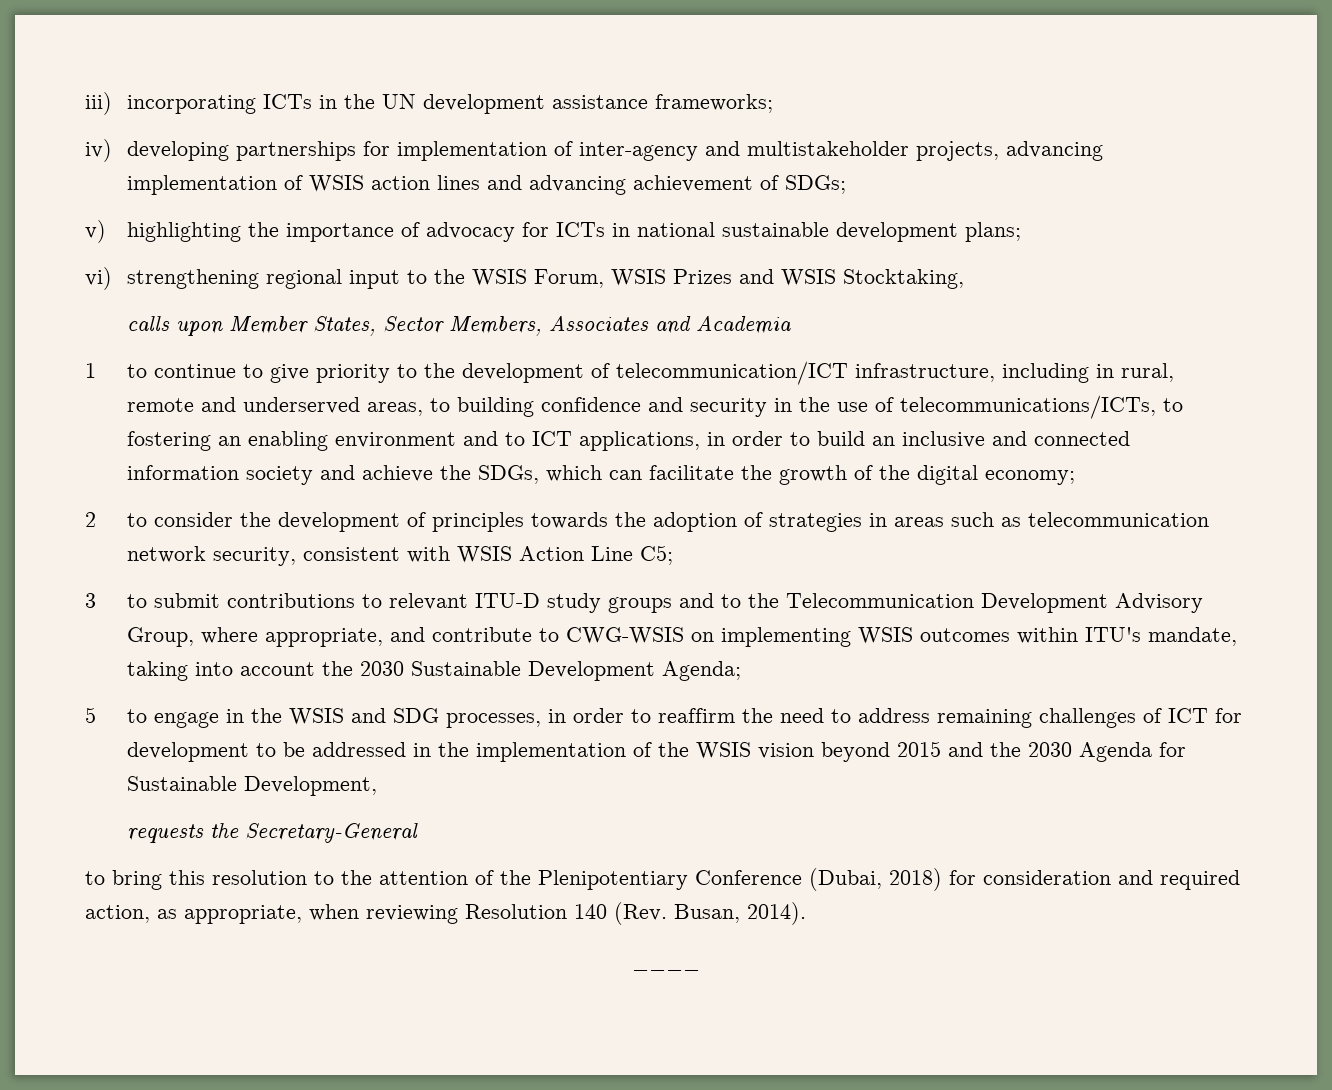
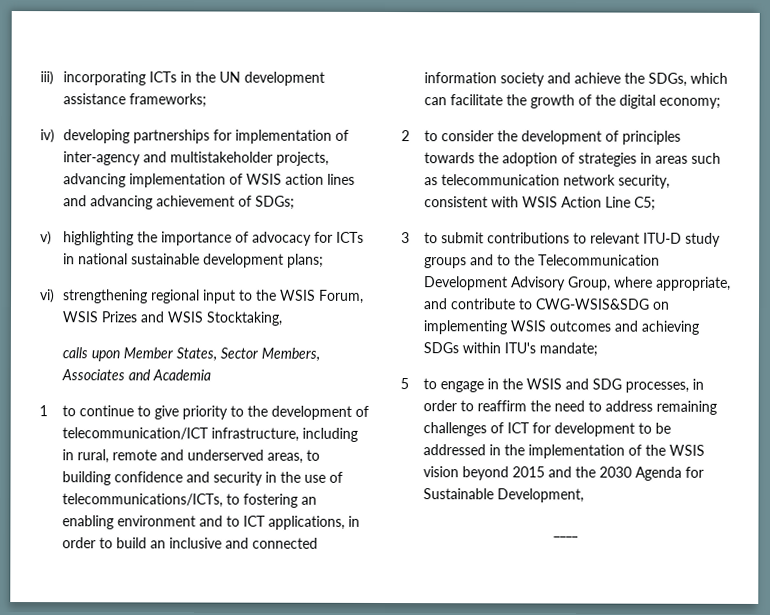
[565,627,684,644] CWG-WSIS -> [534,298,650,310] CWG-WSIS&SDG
[1016,627,1237,646] [126,661,741,681] within ITU's mandate, taking into account the 2030 Sustainable Development Agenda; -> [613,320,699,335] [422,342,598,357] and achieving SDGs within ITU's mandate;
[126,823,418,844] [85,868,1240,891] [85,902,806,925] // requests the Secretary-General // to bring this resolution to the attention of the Plenipotentiary Conference (Dubai, 2018) for consideration and required action, as appropriate, when reviewing Resolution 140 (Rev. Busan, 2014). -> (584, 495) none

